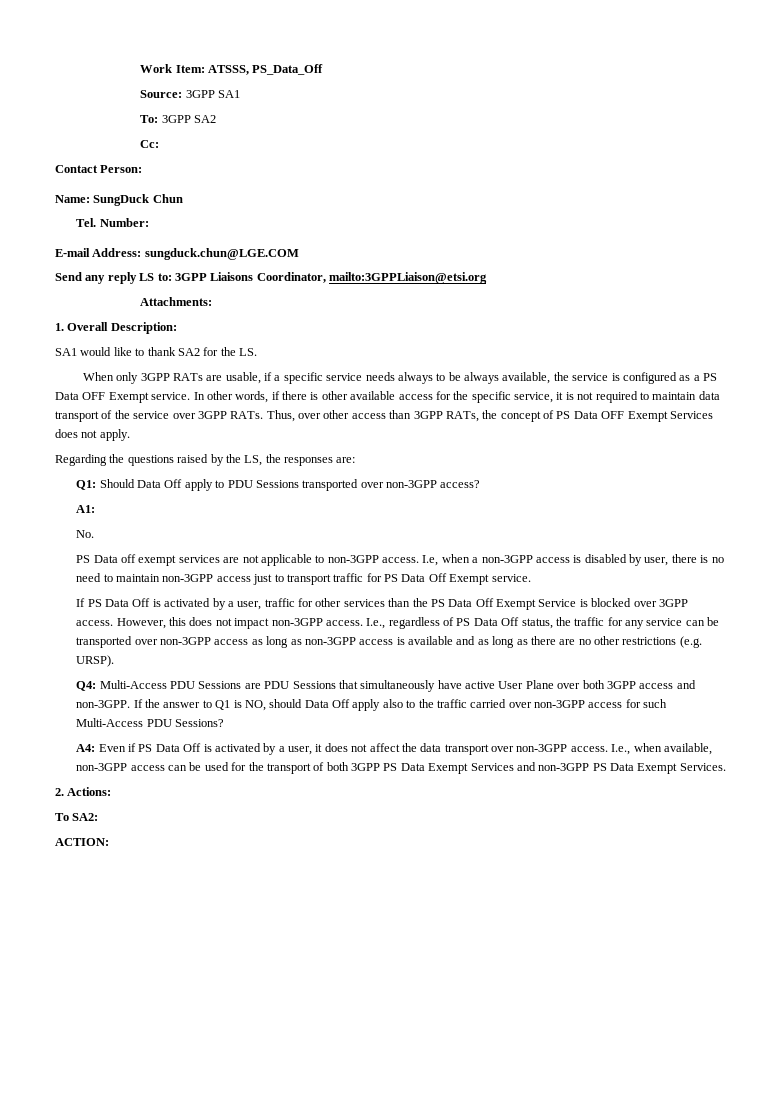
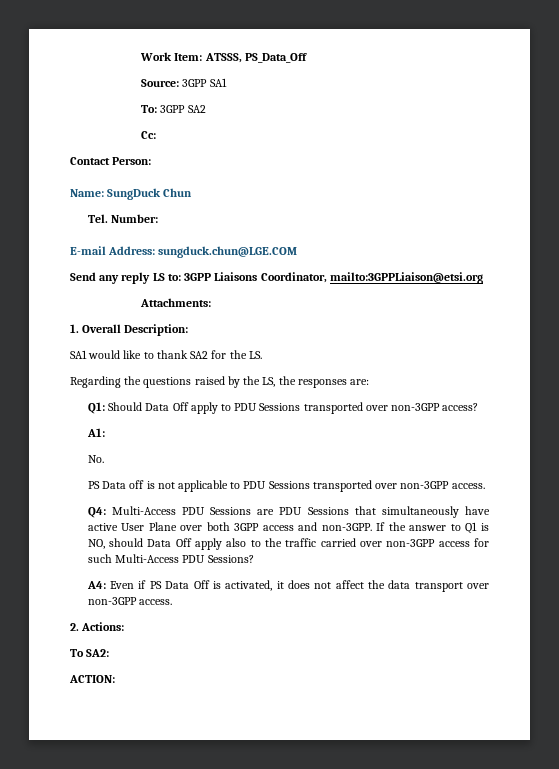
[82,372,718,384] [55,391,720,403] [55,410,713,422] [55,429,130,441] // When only 3GPP RATs are usable, if a specific service needs always to be always available, the service is configured as a PS Data OFF Exempt service. In other words, if there is other available access for the specific service, it is not required to maintain data transport of the service over 3GPP RATs. Thus, over other access than 3GPP RATs, the concept of PS Data OFF Exempt Services does not apply. -> (262, 355) none
[138,554,724,566] [76,573,531,585] [76,598,688,610] [76,617,720,629] [76,636,702,648] [76,655,115,667] exempt services are not applicable to non-3GPP access. I.e, when a non-3GPP access is disabled by user, there is no need to maintain non-3GPP access just to transport traffic for PS Data Off Exempt service. // If PS Data Off is activated by a user, traffic for other services than the PS Data Off Exempt Service is blocked over 3GPP access. However, this does not impact non-3GPP access. I.e., regardless of PS Data Off status, the traffic for any service can be transported over non-3GPP access as long as non-3GPP access is available and as long as there are no other restrictions (e.g. URSP). -> [146,480,485,492] is not applicable to PDU Sessions transported over non-3GPP access.
[214,743,313,755] activated by a user, -> [225,580,273,591] activated,
[611,743,712,755] [76,762,726,774] I.e., when available, non-3GPP access can be used for the transport of both 3GPP PS Data Exempt Services and non-3GPP PS Data Exempt Services. -> (173, 602) none

